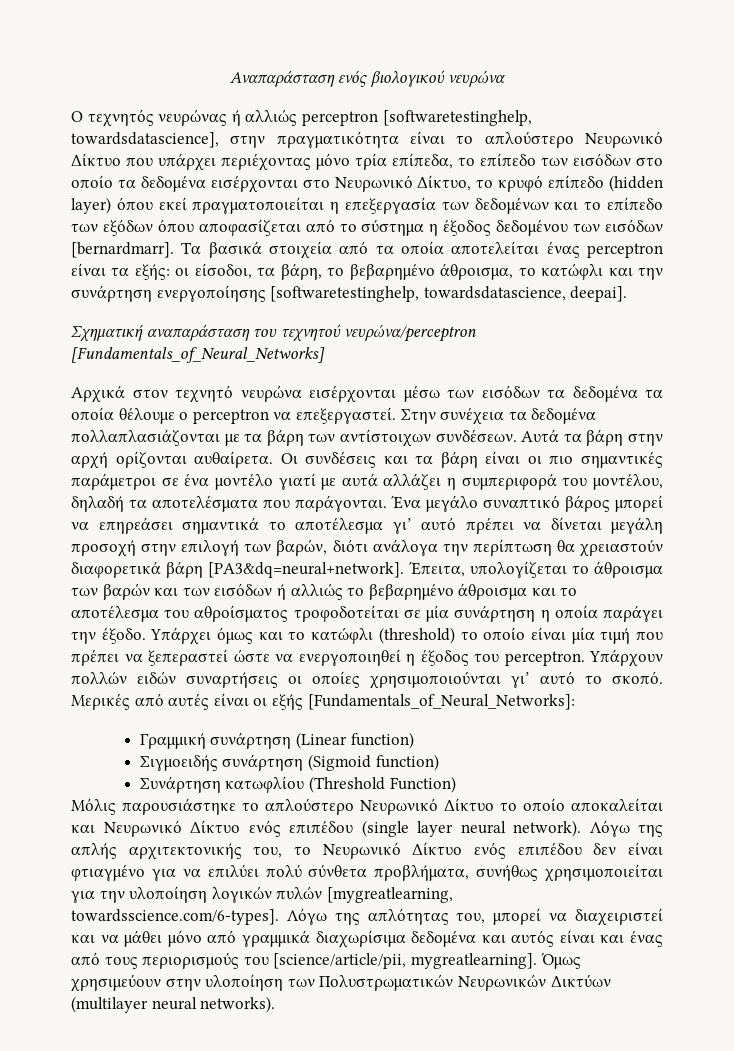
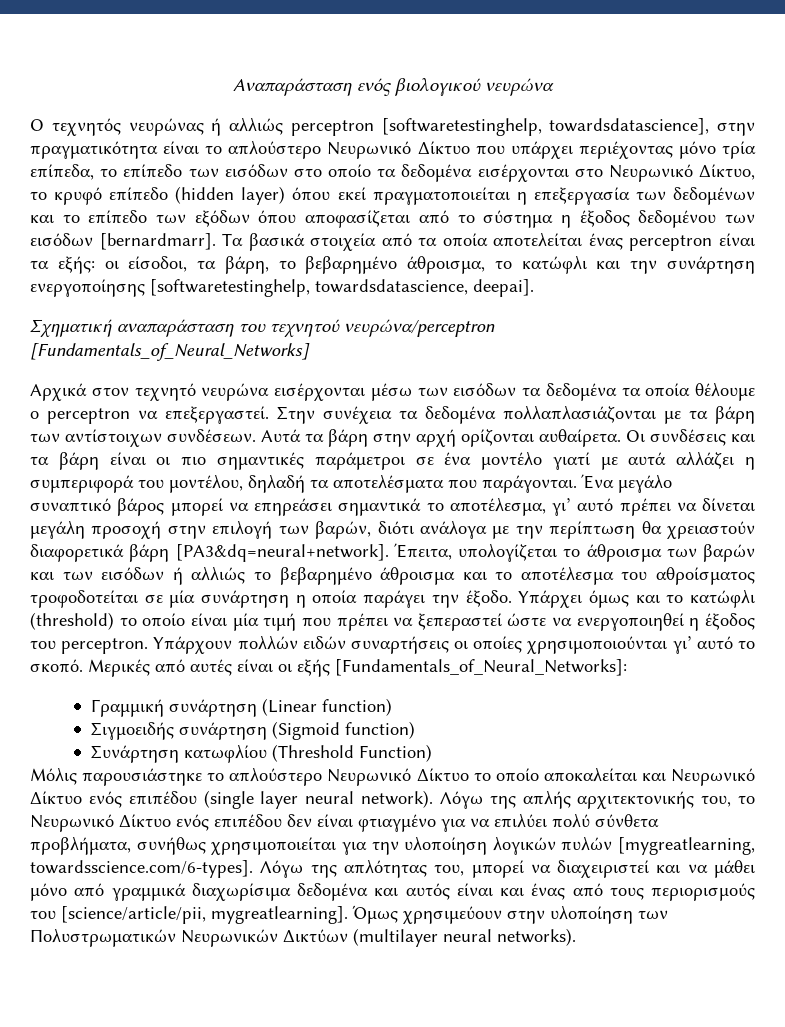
[295,517,383,534] αποτέλεσμα -> [449,497,546,516] αποτέλεσμα,
(438, 547) none -> [492,526,510,539] με

